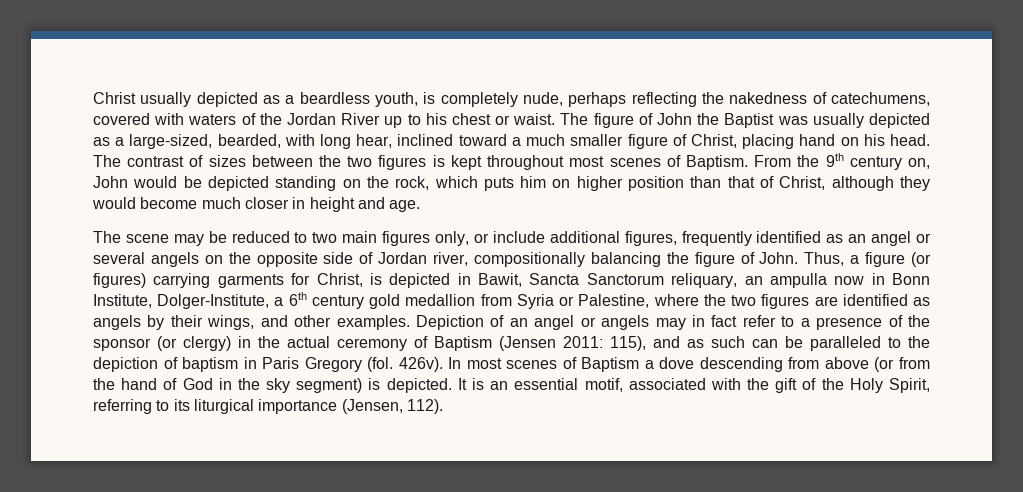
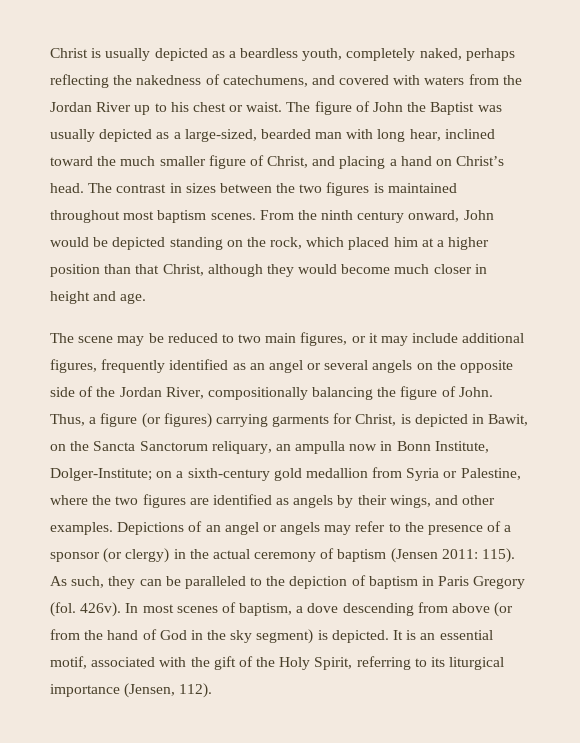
(136, 98) none -> [91,48,102,58] is
[423,92,563,107] is completely nude, -> [346,48,462,61] completely naked,
(931, 99) none -> [311,75,335,85] and
[241,113,256,125] of -> [468,74,499,85] from
[217,134,281,148] bearded, -> [260,129,343,139] bearded man
[511,137,521,146] a -> [97,156,117,166] the
[742,134,795,149] placing -> [312,156,397,169] and placing a
[863,134,885,146] his -> [456,156,505,166] Christ’s
[189,155,204,167] of -> [169,183,182,193] in
[450,155,482,170] kept -> [387,183,457,193] maintained
[609,153,931,170] scenes of Baptism. From the 9th century on, -> [157,210,460,223] baptism scenes. From the ninth century onward,
[483,176,571,191] puts him on -> [348,237,445,250] placed him at a
[760,176,775,188] of -> (160, 269) none
[382,231,489,246] figures only, or -> [300,332,409,346] figures, or it may
[378,252,469,266] Jordan river, -> [96,387,204,399] the Jordan River,
(522, 280) none -> [50,441,90,451] on the
[157,292,364,309] Dolger-Institute, a 6th century -> [50,468,270,481] Dolger-Institute; on a sixth-century
[416,315,484,330] Depiction -> [117,522,185,535] Depictions
[692,315,738,327] in fact -> (352, 530) none
[800,318,810,327] a -> [404,522,424,532] the
[908,315,931,327] the -> [504,525,512,532] a
[434,336,492,351] Baptism -> [337,549,387,562] baptism
[610,336,745,351] 115), and as such -> [482,548,516,563] [50,576,136,589] 115). As such, they
[581,357,640,372] Baptism -> [239,603,293,616] baptism,

